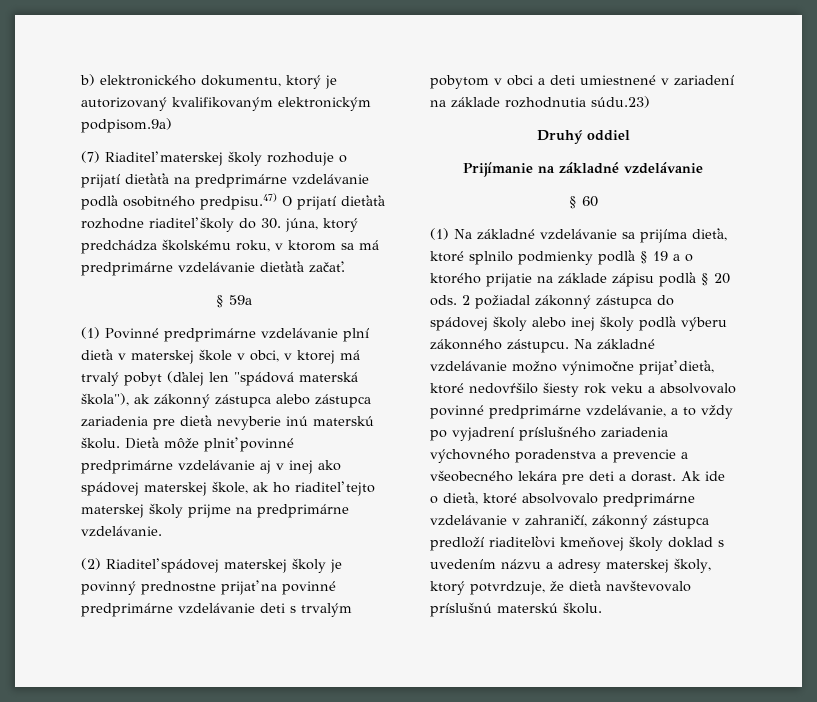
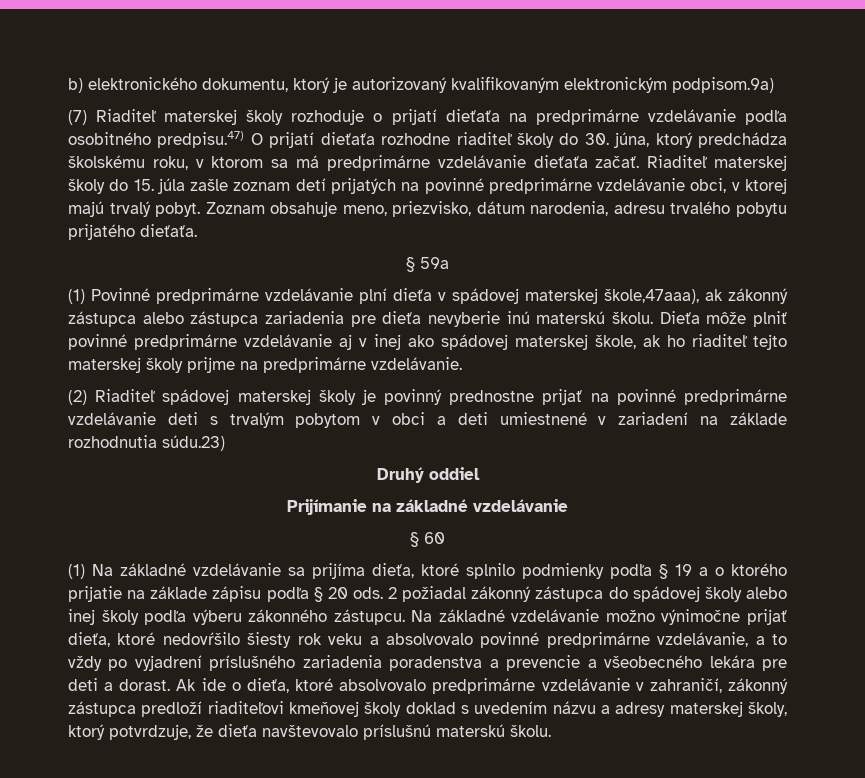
(345, 267) none -> [647,155,788,171] [68,178,788,194] [68,201,787,217] [68,224,197,240] Riaditeľ materskej školy do 15. júla zašle zoznam detí prijatých na povinné predprimárne vzdelávanie obci, v ktorej majú trvalý pobyt. Zoznam obsahuje meno, priezvisko, dátum narodenia, adresu trvalého pobytu prijatého dieťaťa.
[131,349,360,364] [81,371,358,386] [81,393,129,406] materskej škole v obci, v ktorej má trvalý pobyt (ďalej len "spádová materská škola"), -> [452,288,699,304] spádovej materskej škole,47aaa),
[430,449,510,463] výchovného -> (382, 661) none

